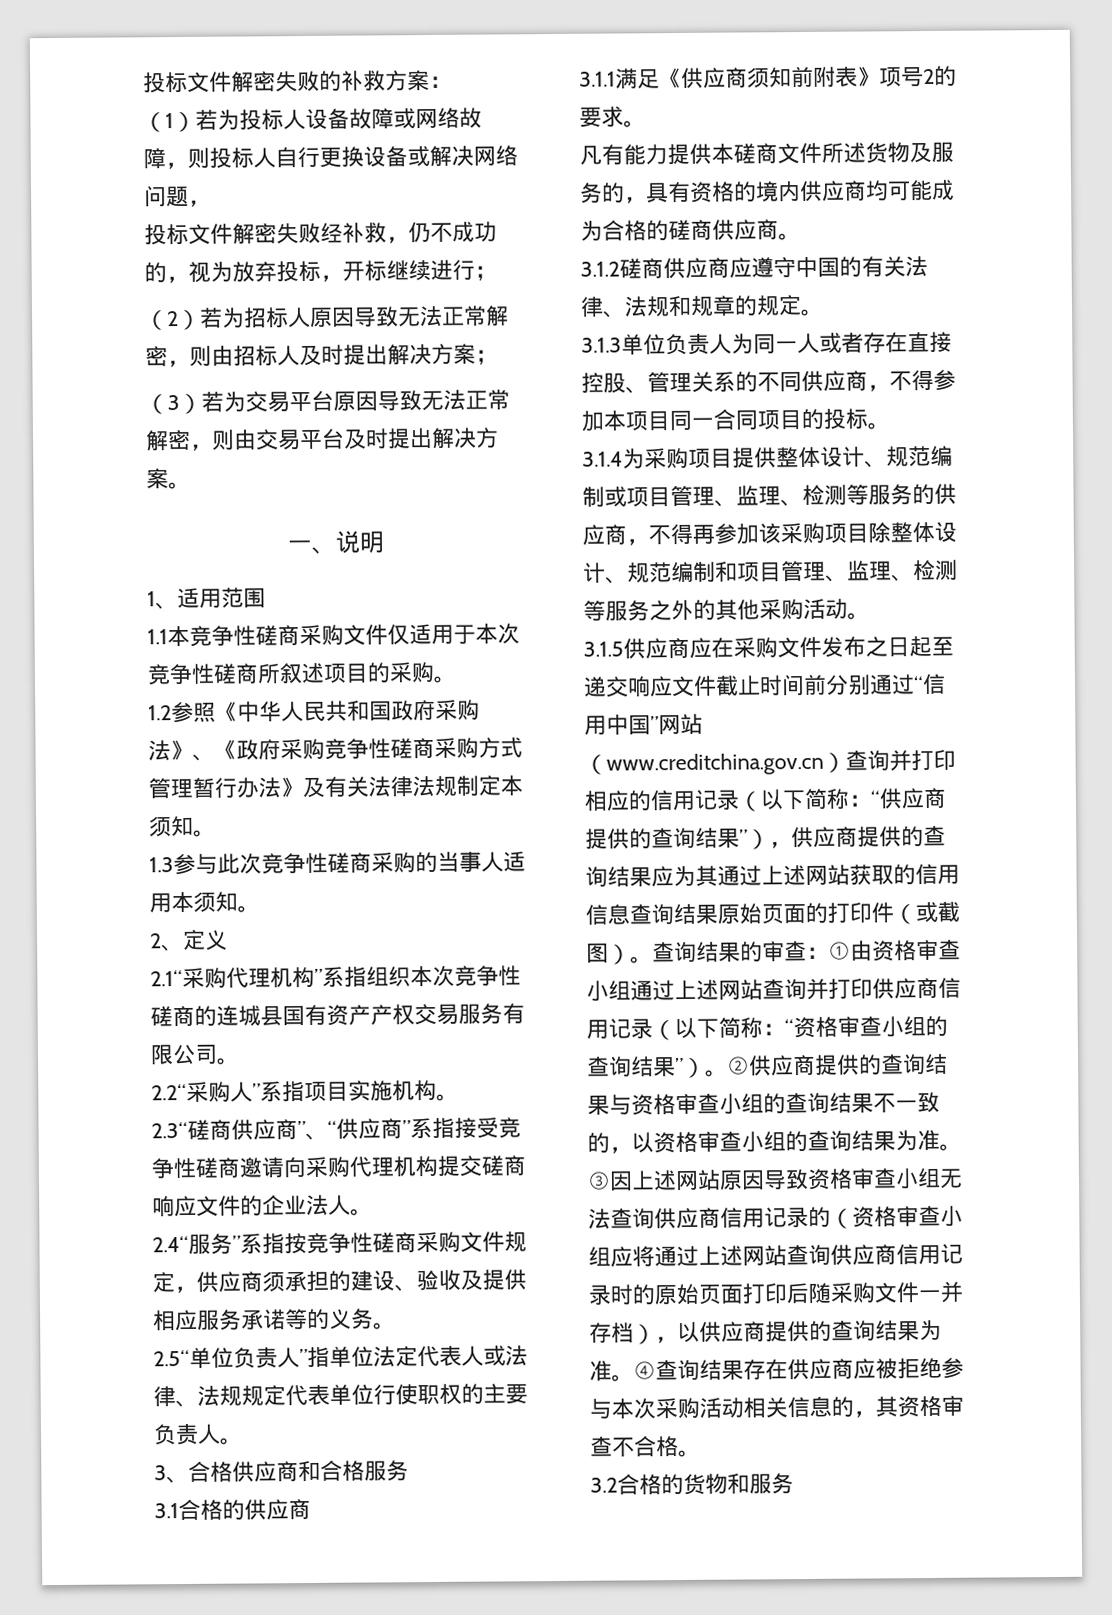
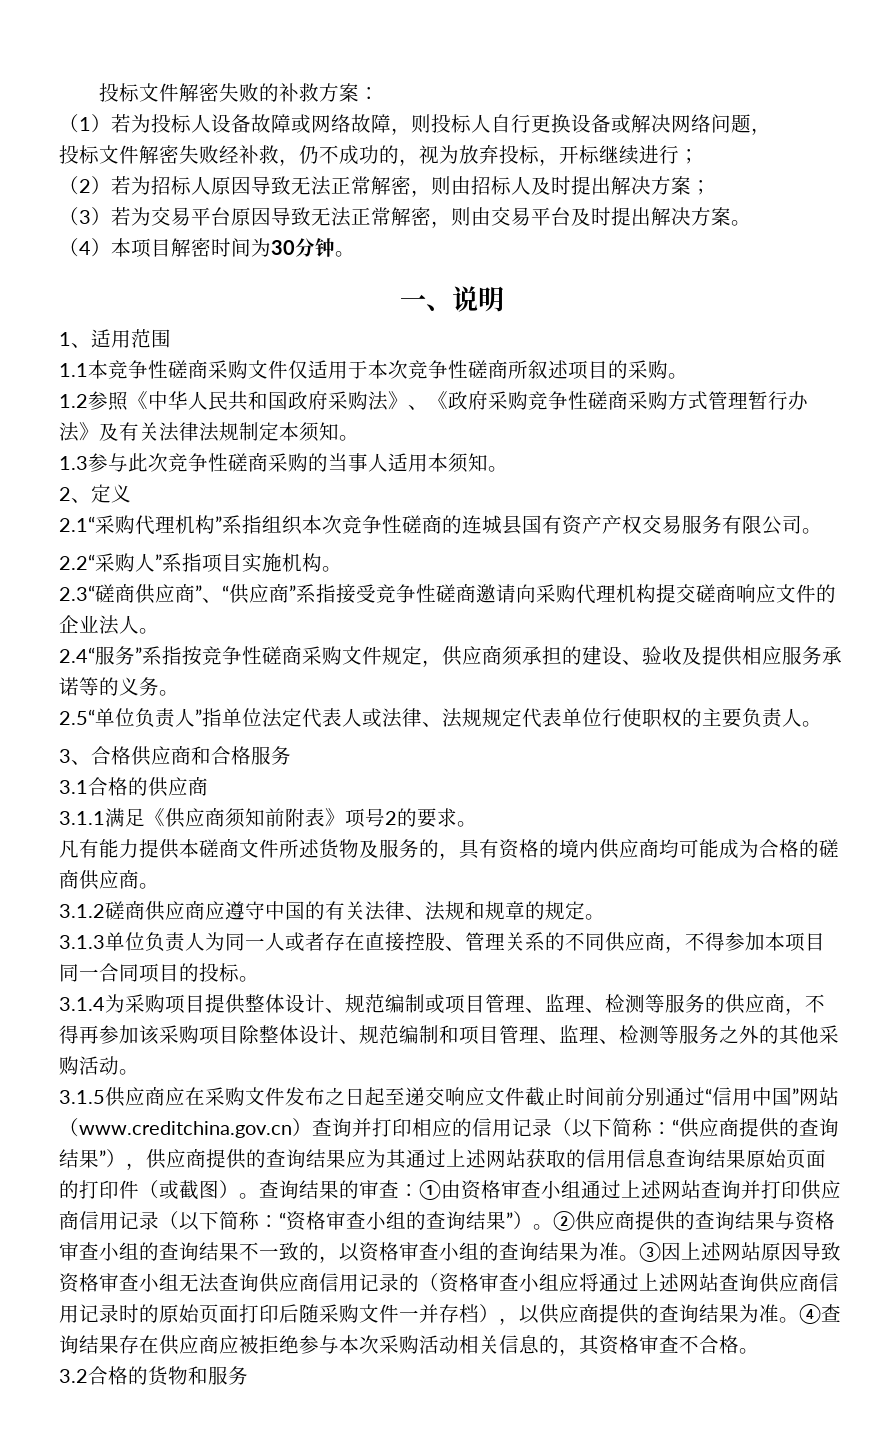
(191, 485) none -> [59,238,355,258] // （4）本项目解密时间为30分钟。

